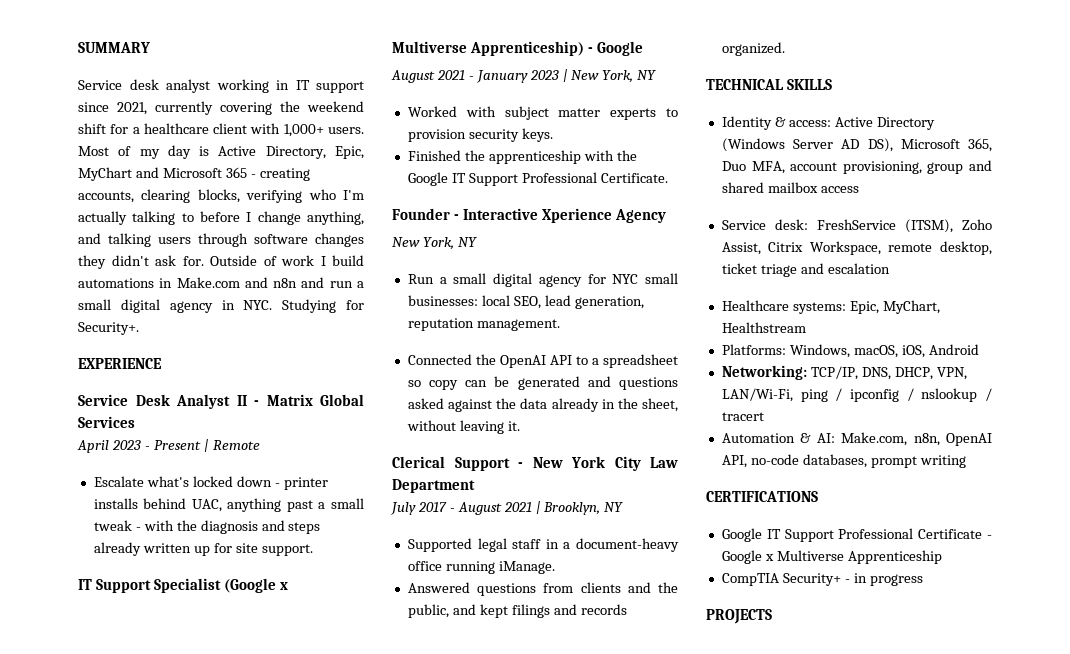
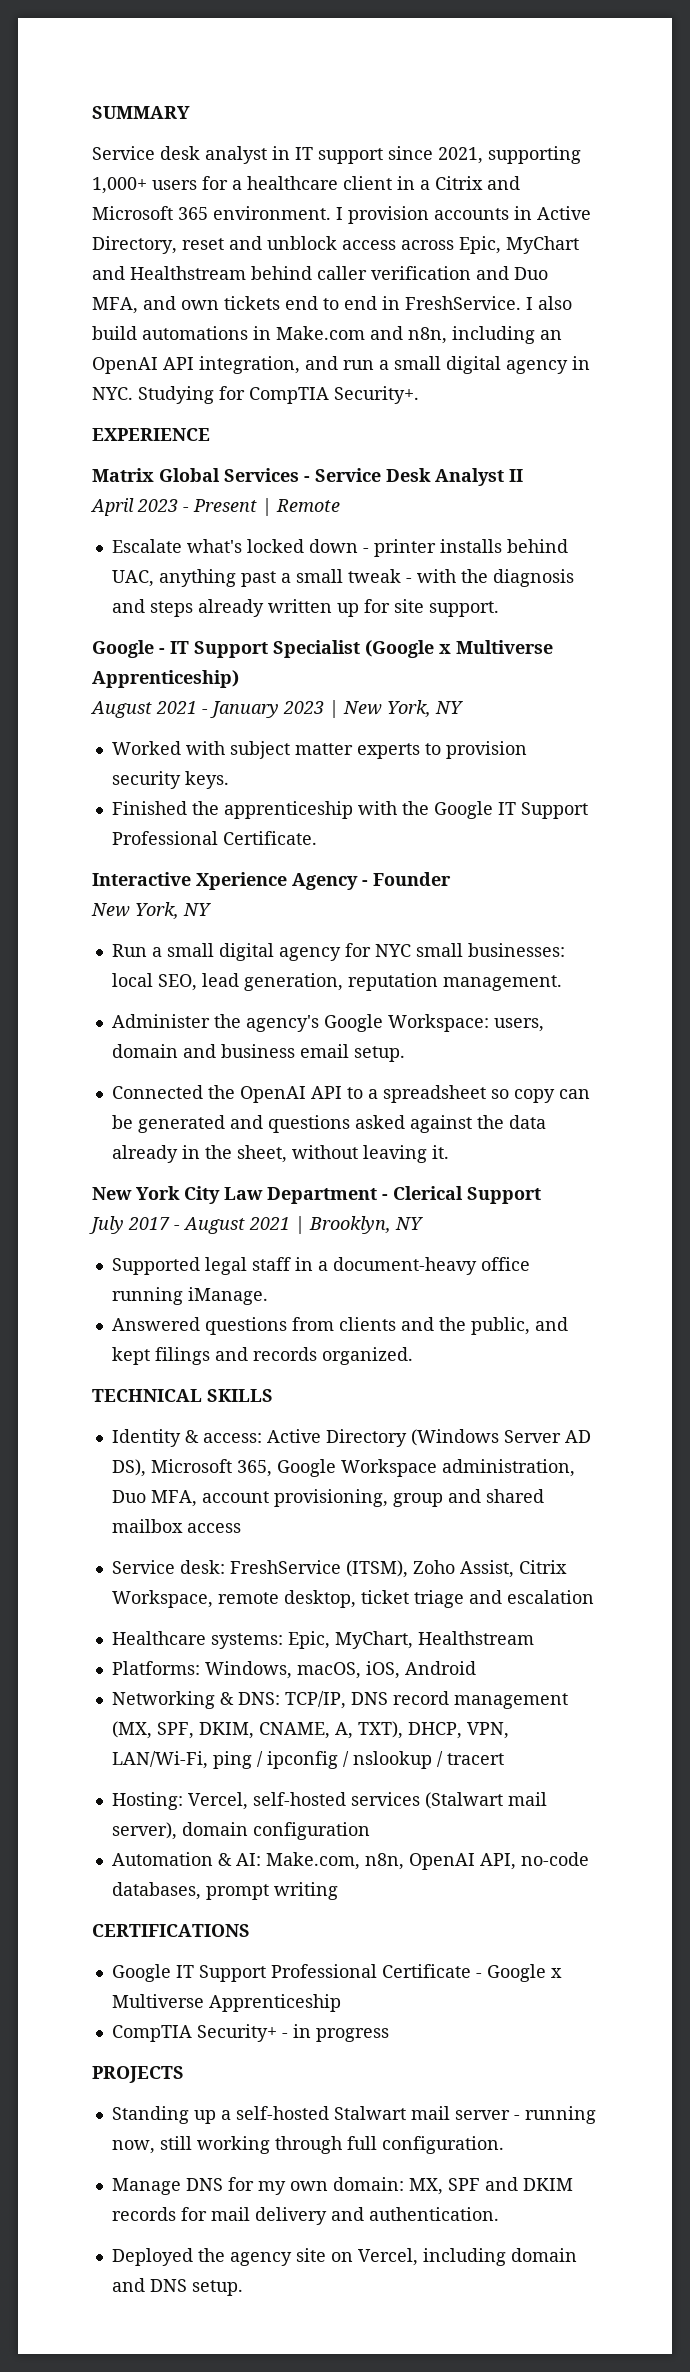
[216,79,269,93] working -> (267, 155) none
[155,101,364,115] [78,123,364,137] [78,145,364,159] [78,167,310,181] [78,189,364,203] [78,211,364,225] [78,233,364,247] [78,255,326,269] currently covering the weekend shift for a healthcare client with 1,000+ users. Most of my day is Active Directory, Epic, MyChart and Microsoft 365 - creating accounts, clearing blocks, verifying who I'm actually talking to before I change anything, and talking users through software changes they didn't ask for. Outside of work I -> [488,146,581,164] [92,176,520,194] [92,206,591,224] [92,236,579,254] [92,266,548,280] [92,296,572,314] supporting 1,000+ users for a healthcare client in a Citrix and Microsoft 365 environment. I provision accounts in Active Directory, reset and unblock access across Epic, MyChart and Healthstream behind caller verification and Duo MFA, and own tickets end to end in FreshService. I also
[273,278,298,288] n8n -> [408,326,562,344] [92,356,300,374] n8n, including an OpenAI API integration,
(364, 305) none -> [249,387,329,404] CompTIA
(162, 363) none -> [92,468,310,482] Matrix Global Services -
[254,394,364,406] [78,416,135,428] - Matrix Global Services -> (523, 475) none
(313, 550) none -> [92,640,165,658] Google -
[587,41,643,56] - Google -> (239, 679) none
[392,208,459,220] Founder - -> (317, 838) none
(666, 216) none -> [362,872,451,886] - Founder
(560, 325) none -> [111,1014,544,1032] [111,1044,405,1062] // Administer the agency's Google Workspace: users, domain and business email setup.
[392,456,523,471] Clerical Support - -> (449, 1152) none
(475, 486) none -> [382,1186,541,1204] - Clerical Support
(992, 145) none -> [276,1459,575,1477] Google Workspace administration,
[721,365,891,380] Networking: TCP/IP, DNS, -> [111,1691,568,1709] [111,1721,403,1739] Networking & DNS: TCP/IP, DNS record management (MX, SPF, DKIM, CNAME, A, TXT),
(764, 416) none -> [111,1792,547,1810] [111,1822,370,1840] // Hosting: Vercel, self-hosted services (Stalwart mail server), domain configuration
(772, 616) none -> [111,2106,596,2124] [111,2136,504,2154] [111,2177,573,2195] [111,2207,499,2225] [111,2248,577,2266] [111,2278,243,2296] // Standing up a self-hosted Stalwart mail server - running now, still working through full configuration. // Manage DNS for my own domain: MX, SPF and DKIM records for mail delivery and authentication. // Deployed the agency site on Vercel, including domain and DNS setup.

